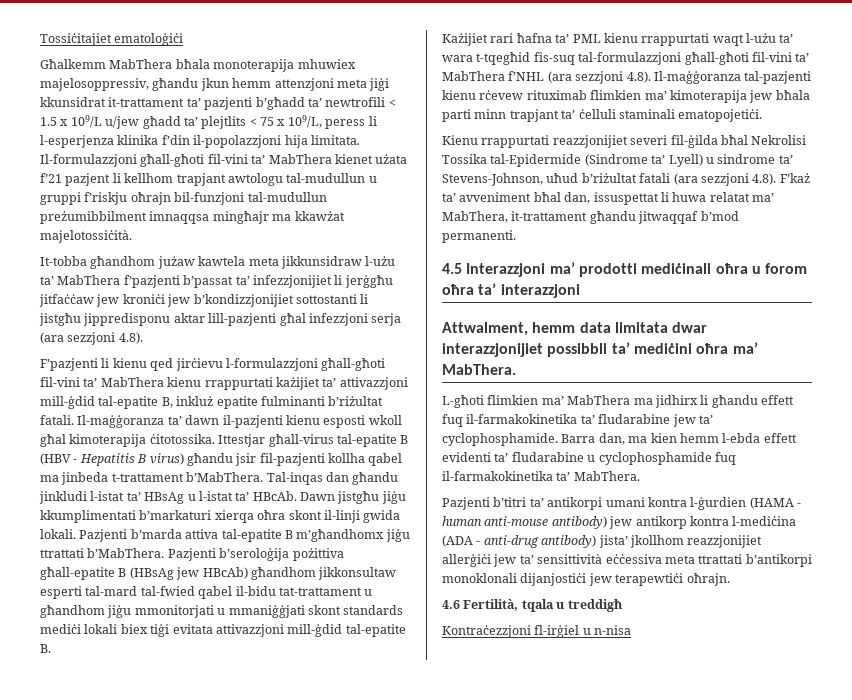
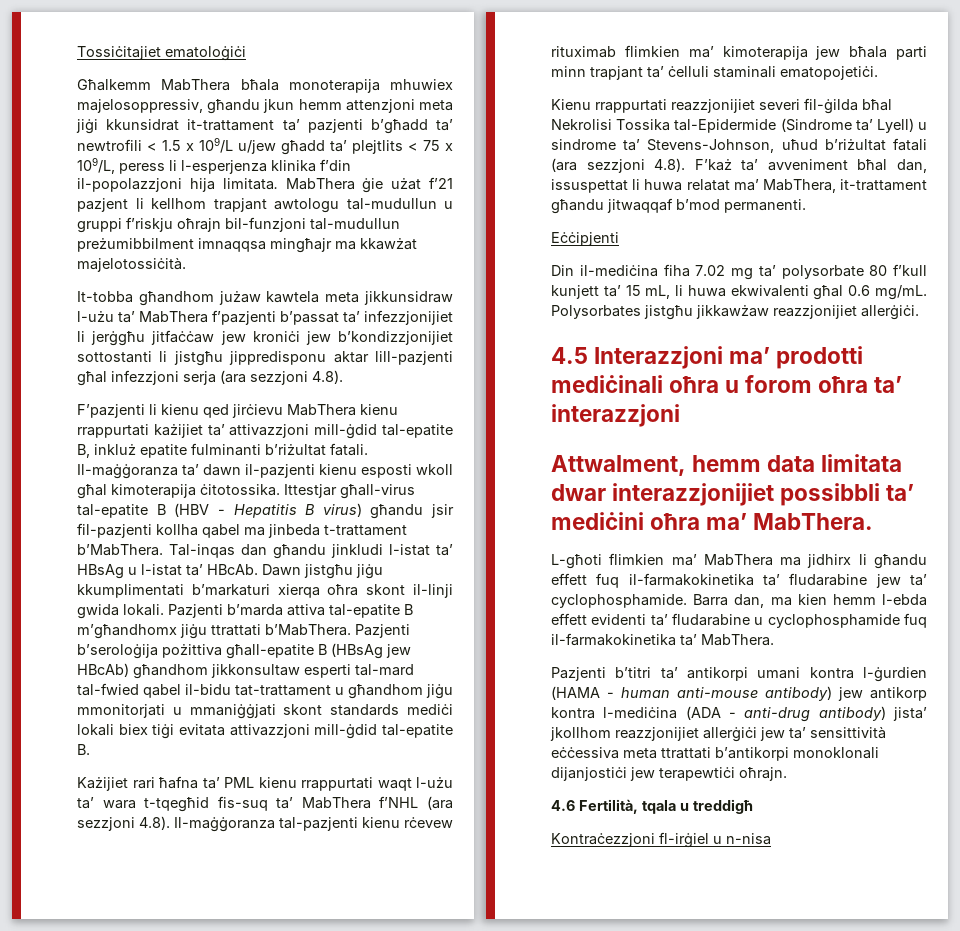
[40,154,408,167] Il-formulazzjoni għall-għoti fil-vini ta’ MabThera kienet użata -> [285,178,422,193] MabThera ġie użat
[225,358,386,371] [40,377,98,387] l-formulazzjoni għall-għoti fil-vini ta’ -> (283, 411) none
[578,52,792,65] tal-formulazzjoni għall-għoti fil-vini -> (268, 803) none
(516, 236) none -> [551,232,619,246] [551,264,927,280] [551,285,927,300] [551,305,919,320] // Eċċipjenti // Din il-mediċina fiha 7.02 mg ta’ polysorbate 80 f’kull kunjett ta’ 15 mL, li huwa ekwivalenti għal 0.6 mg/mL. Polysorbates jistgħu jikkawżaw reazzjonijiet allerġiċi.

